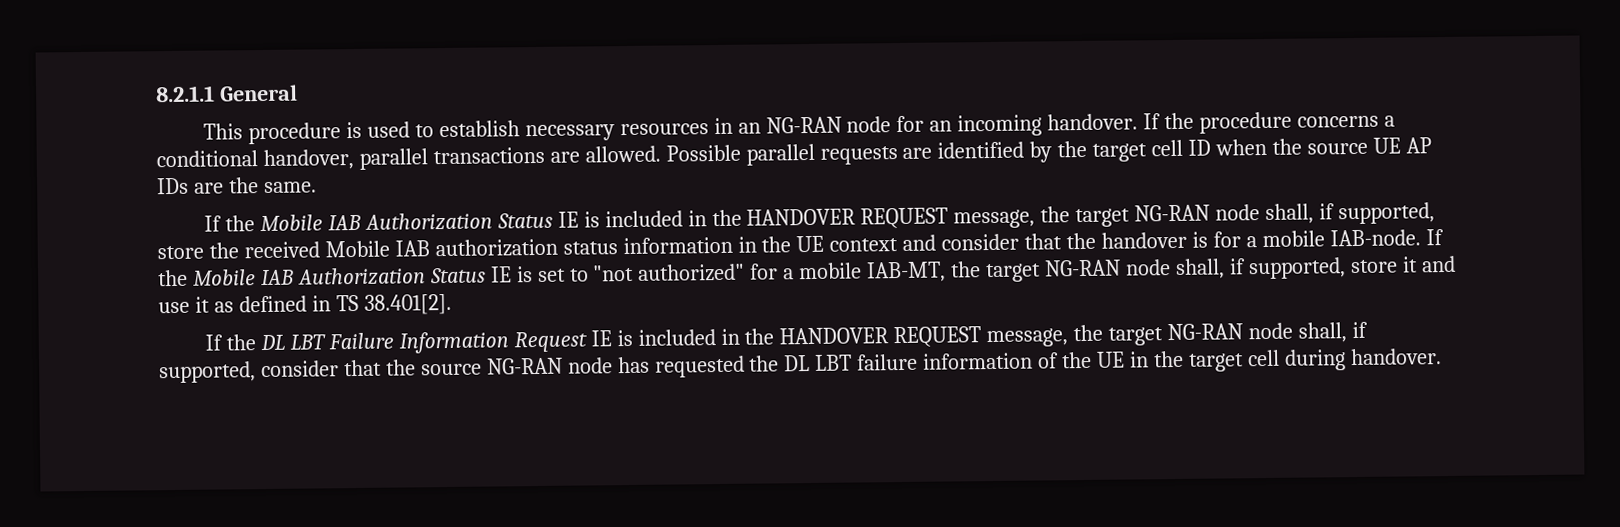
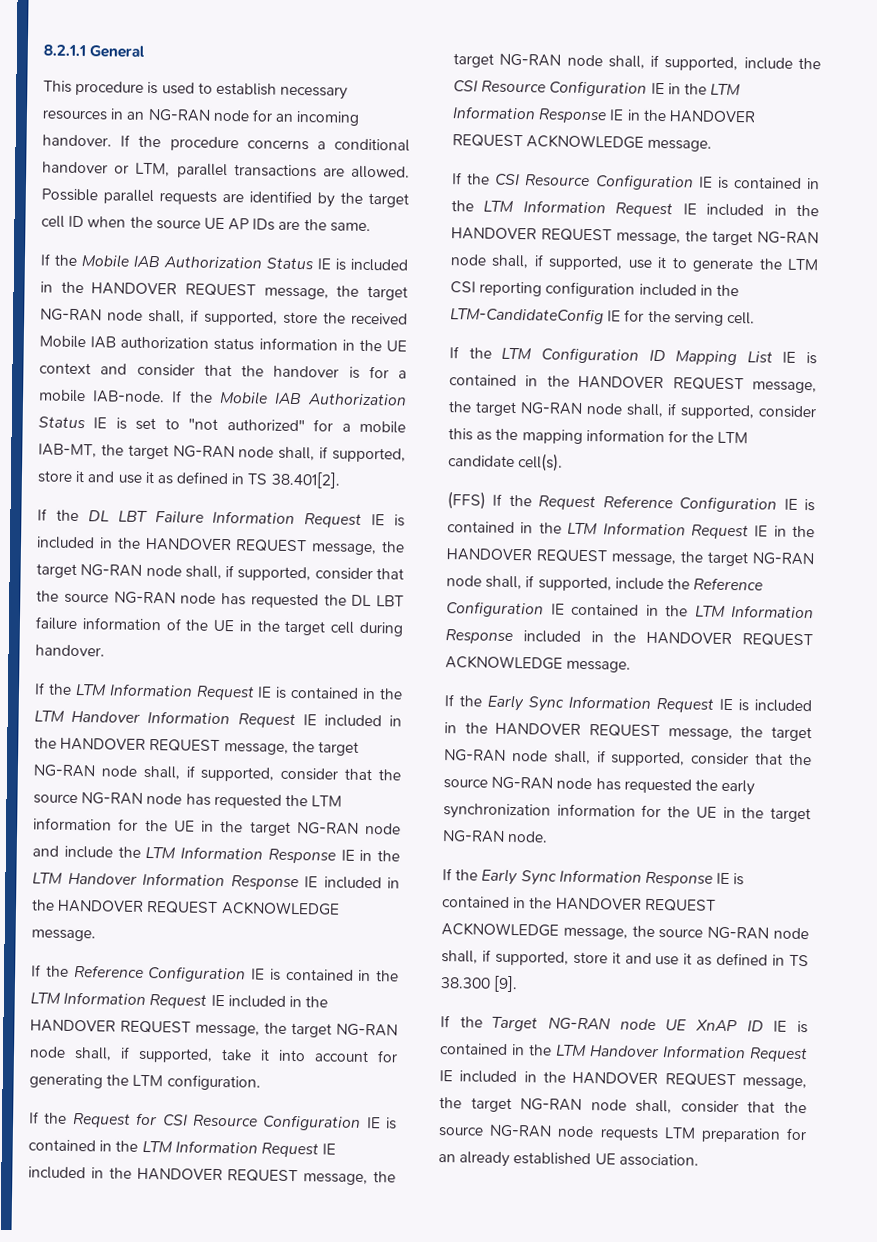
[262,149,354,171] handover, -> [42,161,171,177] handover or LTM,
(1442, 357) none -> [34,682,404,701] [34,710,403,729] [34,737,359,756] [33,764,401,782] [33,792,343,809] [33,817,401,836] [32,845,400,864] [32,872,400,891] [31,899,340,916] [31,929,96,942] [31,964,399,983] [30,991,329,1009] [30,1019,398,1038] [29,1046,398,1063] [29,1073,261,1091] [29,1111,397,1131] [28,1139,337,1158] [28,1166,396,1186] [453,53,821,72] [453,80,741,97] [452,106,756,124] [452,134,713,152] [452,172,820,191] [451,200,819,218] [451,227,819,246] [450,254,819,273] [450,281,739,298] [450,307,755,326] [449,346,817,366] [449,374,817,394] [448,401,816,420] [448,428,749,444] [448,453,564,472] [447,491,815,513] [447,521,815,540] [446,548,814,567] [446,575,764,592] [446,601,814,619] [445,629,813,647] [445,655,632,673] [444,694,812,713] [444,722,812,742] [444,749,812,767] [443,776,756,796] [443,803,811,823] [442,830,549,843] [442,868,745,887] [442,896,716,912] [441,922,809,940] [441,949,809,967] [440,975,519,993] [440,1015,808,1034] [440,1043,808,1063] [439,1070,807,1090] [439,1097,807,1114] [438,1124,807,1143] [438,1151,699,1168] // If the LTM Information Request IE is contained in the LTM Handover Information Request IE included in the HANDOVER REQUEST message, the target NG-RAN node shall, if supported, consider that the source NG-RAN node has requested the LTM information for the UE in the target NG-RAN node and include the LTM Information Response IE in the LTM Handover Information Response IE included in the HANDOVER REQUEST ACKNOWLEDGE message. // If the Reference Configuration IE is contained in the LTM Information Request IE included in the HANDOVER REQUEST message, the target NG-RAN node shall, if supported, take it into account for generating the LTM configuration. // If the Request for CSI Resource Configuration IE is contained in the LTM Information Request IE included in the HANDOVER REQUEST message, the target NG-RAN node shall, if supported, include the CSI Resource Configuration IE in the LTM Information Response IE in the HANDOVER REQUEST ACKNOWLEDGE message. // If the CSI Resource Configuration IE is contained in the LTM Information Request IE included in the HANDOVER REQUEST message, the target NG-RAN node shall, if supported, use it to generate the LTM CSI reporting configuration included in the LTM-CandidateConfig IE for the serving cell. // If the LTM Configuration ID Mapping List IE is contained in the HANDOVER REQUEST message, the target NG-RAN node shall, if supported, consider this as the mapping information for the LTM candidate cell(s). // (FFS) If the Request Reference Configuration IE is contained in the LTM Information Request IE in the HANDOVER REQUEST message, the target NG-RAN node shall, if supported, include the Reference Configuration IE contained in the LTM Information Response included in the HANDOVER REQUEST ACKNOWLEDGE message. // If the Early Sync Information Request IE is included in the HANDOVER REQUEST message, the target NG-RAN node shall, if supported, consider that the source NG-RAN node has requested the early synchronization information for the UE in the target NG-RAN node. // If the Early Sync Information Response IE is contained in the HANDOVER REQUEST ACKNOWLEDGE message, the source NG-RAN node shall, if supported, store it and use it as defined in TS 38.300 [9]. // If the Target NG-RAN node UE XnAP ID IE is contained in the LTM Handover Information Request IE included in the HANDOVER REQUEST message, the target NG-RAN node shall, consider that the source NG-RAN node requests LTM preparation for an already established UE association.

